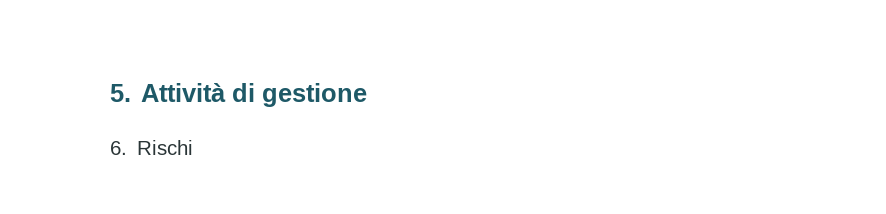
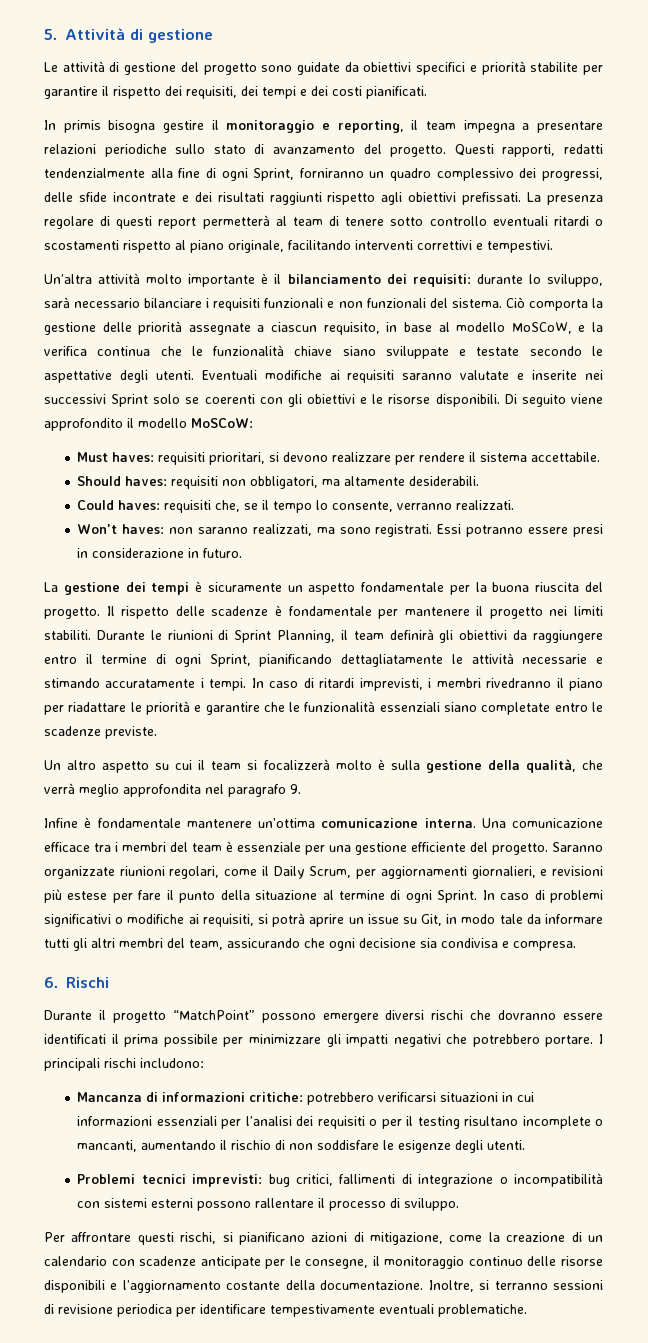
[110,140,194,155] 6. Rischi -> [44,61,603,75] [44,86,427,99] [44,120,604,133] [44,144,604,157] [44,168,603,181] [44,192,603,205] [44,215,603,229] [44,240,553,253] [44,273,603,287] [44,297,604,311] [44,321,604,335] [44,345,603,359] [44,370,604,383] [44,394,604,407] [44,418,253,431] [77,452,601,465] [77,476,480,489] [77,500,515,513] [77,524,604,537] [77,548,243,558] [44,581,603,595] [44,605,603,619] [44,629,604,643] [44,653,604,667] [44,678,603,691] [44,701,604,715] [44,726,157,739] [44,759,603,773] [44,783,301,797] [44,817,603,828] [44,841,603,855] [44,866,604,879] [44,889,603,903] [44,913,603,927] [44,938,576,951] [44,977,109,988] [44,1010,603,1023] [44,1034,603,1047] [44,1058,204,1071] [77,1092,535,1105] [77,1116,603,1129] [77,1140,526,1153] [77,1173,603,1187] [77,1198,460,1211] [44,1232,603,1245] [44,1256,603,1269] [44,1280,604,1293] [44,1304,527,1317] Le attività di gestione del progetto sono guidate da obiettivi specifici e priorità stabilite per garantire il rispetto dei requisiti, dei tempi e dei costi pianificati. // In primis bisogna gestire il monitoraggio e reporting, il team impegna a presentare relazioni periodiche sullo stato di avanzamento del progetto. Questi rapporti, redatti tendenzialmente alla fine di ogni Sprint, forniranno un quadro complessivo dei progressi, delle sfide incontrate e dei risultati raggiunti rispetto agli obiettivi prefissati. La presenza regolare di questi report permetterà al team di tenere sotto controllo eventuali ritardi o scostamenti rispetto al piano originale, facilitando interventi correttivi e tempestivi. // Un’altra attività molto importante è il bilanciamento dei requisiti: durante lo sviluppo, sarà necessario bilanciare i requisiti funzionali e non funzionali del sistema. Ciò comporta la gestione delle priorità assegnate a ciascun requisito, in base al modello MoSCoW, e la verifica continua che le funzionalità chiave siano sviluppate e testate secondo le aspettative degli utenti. Eventuali modifiche ai requisiti saranno valutate e inserite nei successivi Sprint solo se coerenti con gli obiettivi e le risorse disponibili. Di seguito viene approfondito il modello MoSCoW: // Must haves: requisiti prioritari, si devono realizzare per rendere il sistema accettabile. // Should haves: requisiti non obbligatori, ma altamente desiderabili. // Could haves: requisiti che, se il tempo lo consente, verranno realizzati. // Won't haves: non saranno realizzati, ma sono registrati. Essi potranno essere presi in considerazione in futuro. // La gestione dei tempi è sicuramente un aspetto fondamentale per la buona riuscita del progetto. Il rispetto delle scadenze è fondamentale per mantenere il progetto nei limiti stabiliti. Durante le riunioni di Sprint Planning, il team definirà gli obiettivi da raggiungere entro il termine di ogni Sprint, pianificando dettagliatamente le attività necessarie e stimando accuratamente i tempi. In caso di ritardi imprevisti, i membri rivedranno il piano per riadattare le priorità e garantire che le funzionalità essenziali siano completate entro le scadenze previste. // Un altro aspetto su cui il team si focalizzerà molto è sulla gestione della qualità, che verrà meglio approfondita nel paragrafo 9. // Infine è fondamentale mantenere un’ottima comunicazione interna. Una comunicazione efficace tra i membri del team è essenziale per una gestione efficiente del progetto. Saranno organizzate riunioni regolari, come il Daily Scrum, per aggiornamenti giornalieri, e revisioni più estese per fare il punto della situazione al termine di ogni Sprint. In caso di problemi significativi o modifiche ai requisiti, si potrà aprire un issue su Git, in modo tale da informare tutti gli altri membri del team, assicurando che ogni decisione sia condivisa e compresa. // 6. Rischi // Durante il progetto “MatchPoint” possono emergere diversi rischi che dovranno essere identificati il prima possibile per minimizzare gli impatti negativi che potrebbero portare. I principali rischi includono: // Mancanza di informazioni critiche: potrebbero verificarsi situazioni in cui informazioni essenziali per l’analisi dei requisiti o per il testing risultano incomplete o mancanti, aumentando il rischio di non soddisfare le esigenze degli utenti. // Problemi tecnici imprevisti: bug critici, fallimenti di integrazione o incompatibilità con sistemi esterni possono rallentare il processo di sviluppo. // Per affrontare questi rischi, si pianificano azioni di mitigazione, come la creazione di un calendario con scadenze anticipate per le consegne, il monitoraggio continuo delle risorse disponibili e l’aggiornamento costante della documentazione. Inoltre, si terranno sessioni di revisione periodica per identificare tempestivamente eventuali problematiche.

